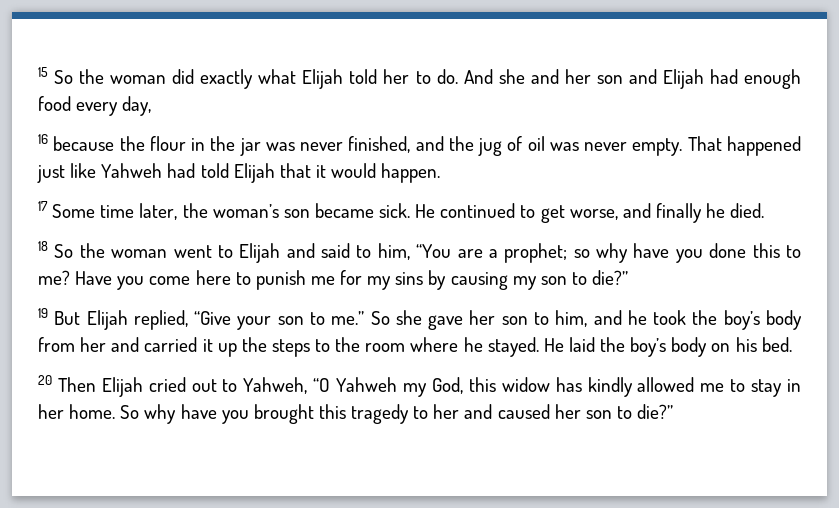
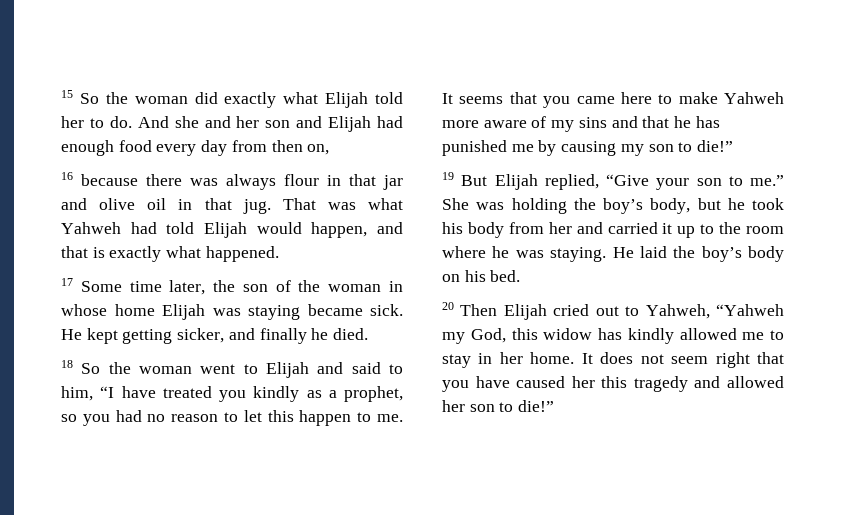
[122,96,152,116] [38,134,801,156] [37,163,441,183] day, // 16 because the flour in the jar was never finished, and the jug of oil was never empty. That happened just like Yahweh had told Elijah that it would happen. -> [201,140,330,156] [61,172,403,190] [61,198,403,214] [61,222,403,238] [61,246,279,262] day from then on, // 16 because there was always flour in that jar and olive oil in that jug. That was what Yahweh had told Elijah would happen, and that is exactly what happened.
[212,203,618,223] woman’s son became sick. He continued to get worse, -> [242,280,403,292] [61,304,403,320] [61,328,225,344] son of the woman in whose home Elijah was staying became sick. He kept getting sicker,
[416,243,802,263] [38,270,424,290] “You are a prophet; so why have you done this to me? Have you come here to punish me for my sins -> [100,386,403,402] [61,410,404,426] [442,92,784,108] [442,116,720,132] [442,140,534,156] “I have treated you kindly as a prophet, so you had no reason to let this happen to me. It seems that you came here to make Yahweh more aware of my sins and that he has punished me
[592,270,629,285] die?” -> [697,140,734,152] die!”
[370,310,760,330] So she gave her son to him, and he took the boy’s -> [442,198,784,214] [442,222,463,234] She was holding the boy’s body, but he took his
[241,337,310,357] the steps -> (696, 232) none
[487,337,539,357] stayed. -> [515,247,607,262] was staying.
[313,377,398,392] “O Yahweh -> [716,304,784,316] “Yahweh
[120,404,674,424] So why have you brought this tragedy to her and caused her son to die?” -> [581,352,784,368] [442,376,784,392] [442,400,555,412] It does not seem right that you have caused her this tragedy and allowed her son to die!”

